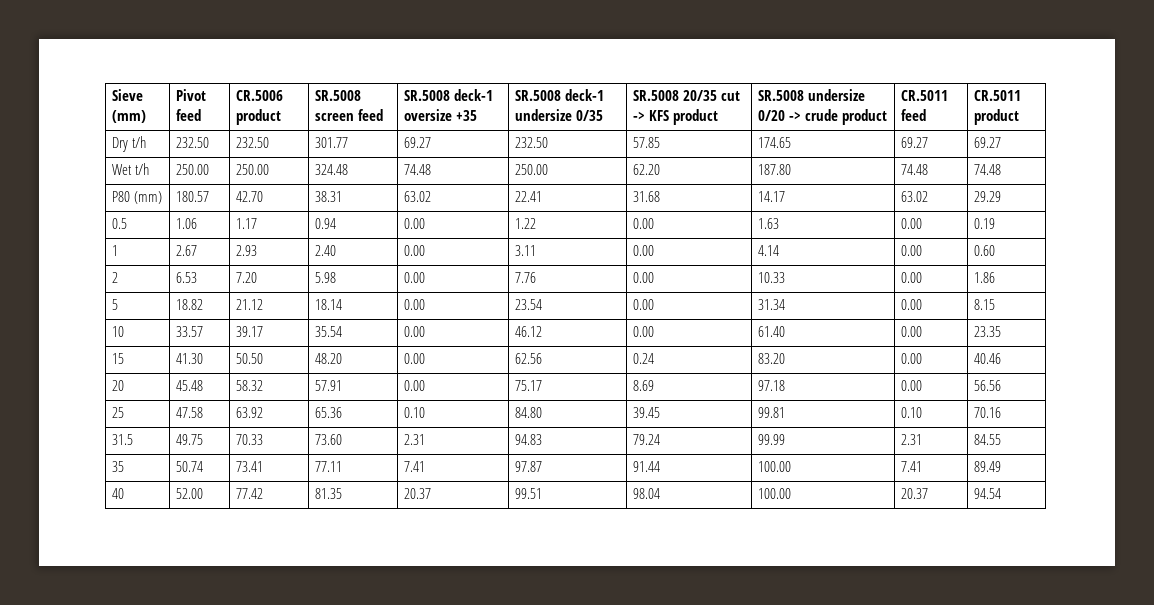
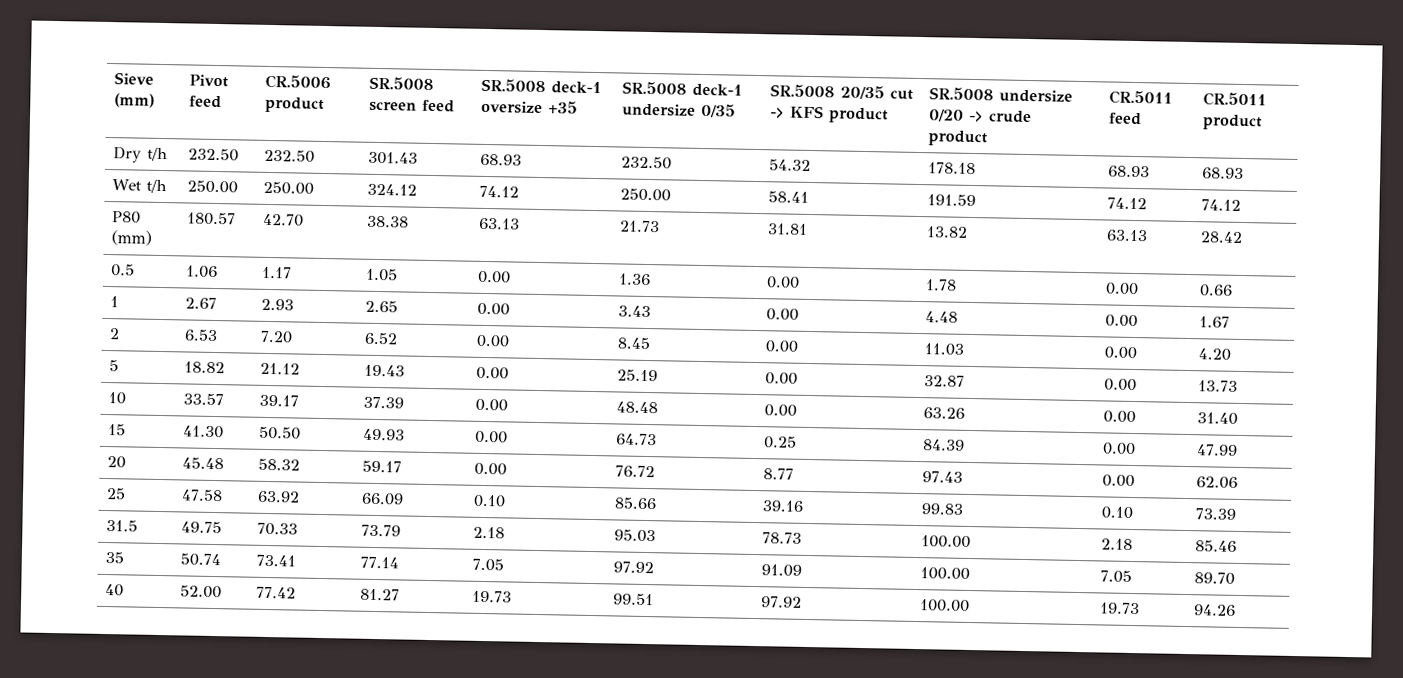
[315,137,349,148] [404,137,432,148] [515,137,549,148] [633,137,661,148] [758,137,792,148] [901,137,929,148] [974,137,1002,148] 301.77 | 69.27 | 232.50 | 57.85 | 174.65 | 69.27 | 69.27 -> [368,151,419,165] [480,153,523,166] [621,156,673,170] [769,159,812,171] [928,162,977,175] [1108,165,1151,178] [1202,167,1245,180] 301.43 | 68.93 | 232.50 | 54.32 | 178.18 | 68.93 | 68.93
[315,164,349,175] [404,164,432,175] [515,164,549,175] [633,164,661,175] [758,164,792,175] [901,164,929,175] [974,164,1002,175] 324.48 | 74.48 | 250.00 | 62.20 | 187.80 | 74.48 | 74.48 -> [367,183,418,196] [479,185,520,198] [620,188,672,202] [768,191,810,203] [927,194,977,207] [1107,197,1148,210] [1201,199,1242,211] 324.12 | 74.12 | 250.00 | 58.41 | 191.59 | 74.12 | 74.12
[315,191,343,202] [404,191,432,202] [515,191,543,202] [633,191,661,202] [758,191,786,202] [901,191,929,202] [974,191,1002,202] 38.31 | 63.02 | 22.41 | 31.68 | 14.17 | 63.02 | 29.29 -> [367,215,410,228] [478,217,521,230] [619,220,661,233] [767,223,809,235] [926,226,969,238] [1106,229,1149,242] [1200,231,1244,243] 38.38 | 63.13 | 21.73 | 31.81 | 13.82 | 63.13 | 28.42
[315,218,337,229] [404,218,426,229] [515,218,537,229] [633,218,655,229] [758,218,780,229] [901,218,923,229] [974,218,996,229] 0.94 | 0.00 | 1.22 | 0.00 | 1.63 | 0.00 | 0.19 -> [366,268,399,282] [478,270,512,284] [618,273,652,286] [766,276,801,289] [925,279,958,291] [1105,282,1140,296] [1199,284,1234,297] 1.05 | 0.00 | 1.36 | 0.00 | 1.78 | 0.00 | 0.66
[315,245,337,256] [404,245,426,256] [515,245,537,256] [633,245,655,256] [758,245,780,256] [901,245,923,256] [974,245,996,256] 2.40 | 0.00 | 3.11 | 0.00 | 4.14 | 0.00 | 0.60 -> [365,300,399,313] [477,302,511,316] [618,305,652,318] [766,308,800,321] [925,311,959,323] [1105,314,1139,328] [1199,316,1231,328] 2.65 | 0.00 | 3.43 | 0.00 | 4.48 | 0.00 | 1.67
[315,272,337,283] [404,272,426,283] [515,272,537,283] [633,272,655,283] [758,272,786,283] [901,272,923,283] [974,272,996,283] 5.98 | 0.00 | 7.76 | 0.00 | 10.33 | 0.00 | 1.86 -> [364,332,399,345] [476,334,511,348] [617,337,652,350] [765,340,799,353] [924,343,965,356] [1104,346,1138,360] [1198,348,1232,361] 6.52 | 0.00 | 8.45 | 0.00 | 11.03 | 0.00 | 4.20
[315,299,343,310] [404,299,426,310] [515,299,543,310] [633,299,655,310] [758,299,786,310] [901,299,923,310] [974,299,996,310] 18.14 | 0.00 | 23.54 | 0.00 | 31.34 | 0.00 | 8.15 -> [364,364,406,377] [476,366,510,380] [617,369,659,382] [765,372,799,385] [924,375,966,387] [1104,378,1138,392] [1198,380,1239,392] 19.43 | 0.00 | 25.19 | 0.00 | 32.87 | 0.00 | 13.73
[315,326,343,337] [404,326,426,337] [515,326,543,337] [633,326,655,337] [758,326,786,337] [901,326,923,337] [974,326,1002,337] 35.54 | 0.00 | 46.12 | 0.00 | 61.40 | 0.00 | 23.35 -> [363,396,405,409] [475,398,509,412] [616,401,659,414] [764,404,798,417] [923,407,966,419] [1103,410,1137,424] [1197,412,1239,425] 37.39 | 0.00 | 48.48 | 0.00 | 63.26 | 0.00 | 31.40
[315,353,343,364] [404,353,426,364] [515,353,543,364] [633,353,655,364] [758,353,786,364] [901,353,923,364] [974,353,1002,364] 48.20 | 0.00 | 62.56 | 0.24 | 83.20 | 0.00 | 40.46 -> [363,428,406,441] [475,430,509,444] [616,433,658,446] [763,436,798,449] [922,439,966,451] [1102,442,1137,456] [1196,444,1239,456] 49.93 | 0.00 | 64.73 | 0.25 | 84.39 | 0.00 | 47.99
[315,380,343,391] [404,380,426,391] [515,380,543,391] [633,380,655,391] [758,380,786,391] [901,380,923,391] [974,380,1002,391] 57.91 | 0.00 | 75.17 | 8.69 | 97.18 | 0.00 | 56.56 -> [362,460,403,473] [474,462,508,476] [615,465,656,478] [763,468,795,480] [922,471,964,483] [1102,474,1136,488] [1196,476,1239,489] 59.17 | 0.00 | 76.72 | 8.77 | 97.43 | 0.00 | 62.06
[315,407,343,418] [404,407,426,418] [515,407,543,418] [633,407,661,418] [758,407,786,418] [901,407,923,418] [974,407,1002,418] 65.36 | 0.10 | 84.80 | 39.45 | 99.81 | 0.10 | 70.16 -> [361,492,405,506] [473,494,507,508] [614,497,658,510] [762,500,805,512] [921,503,964,515] [1101,506,1134,520] [1195,508,1237,520] 66.09 | 0.10 | 85.66 | 39.16 | 99.83 | 0.10 | 73.39
[315,434,343,445] [404,434,426,445] [515,434,543,445] [633,434,661,445] [758,434,786,445] [901,434,923,445] [974,434,1002,445] 73.60 | 2.31 | 94.83 | 79.24 | 99.99 | 2.31 | 84.55 -> [361,524,402,537] [473,526,506,539] [614,529,657,543] [762,532,803,544] [921,535,972,549] [1101,538,1134,551] [1195,540,1238,552] 73.79 | 2.18 | 95.03 | 78.73 | 100.00 | 2.18 | 85.46
[315,461,343,472] [404,461,426,472] [515,461,543,472] [633,461,661,472] [758,461,792,472] [901,461,923,472] [974,461,1002,472] 77.11 | 7.41 | 97.87 | 91.44 | 100.00 | 7.41 | 89.49 -> [360,556,400,569] [472,558,505,572] [613,561,655,574] [761,564,803,577] [920,567,971,581] [1100,570,1133,584] [1194,572,1236,585] 77.14 | 7.05 | 97.92 | 91.09 | 100.00 | 7.05 | 89.70
[315,488,343,499] [404,488,432,499] 81.35 | 20.37 -> [360,588,401,601] [472,590,513,603] 81.27 | 19.73
[633,488,661,499] [758,488,792,499] [901,488,929,499] [974,488,1002,499] 98.04 | 100.00 | 20.37 | 94.54 -> [761,596,803,608] [920,599,971,613] [1099,602,1141,615] [1193,604,1237,616] 97.92 | 100.00 | 19.73 | 94.26

